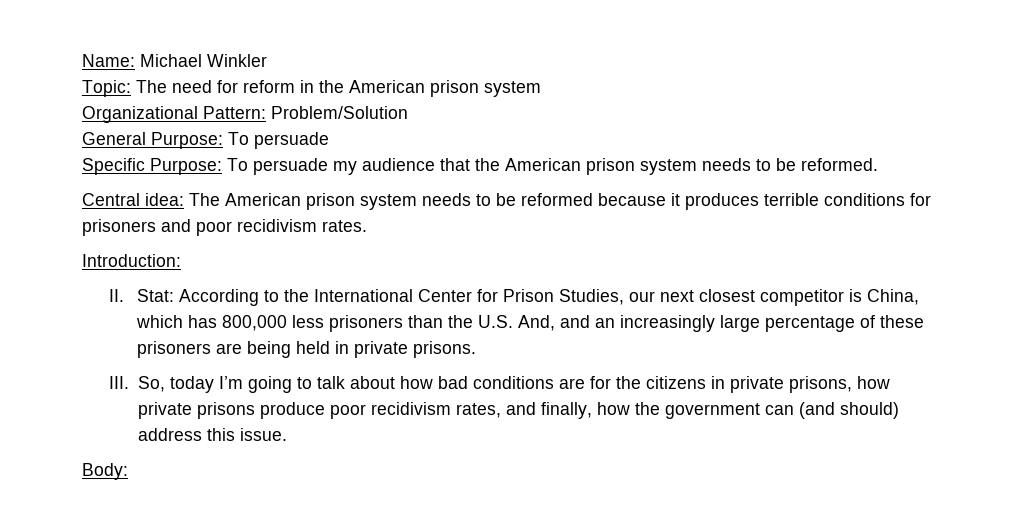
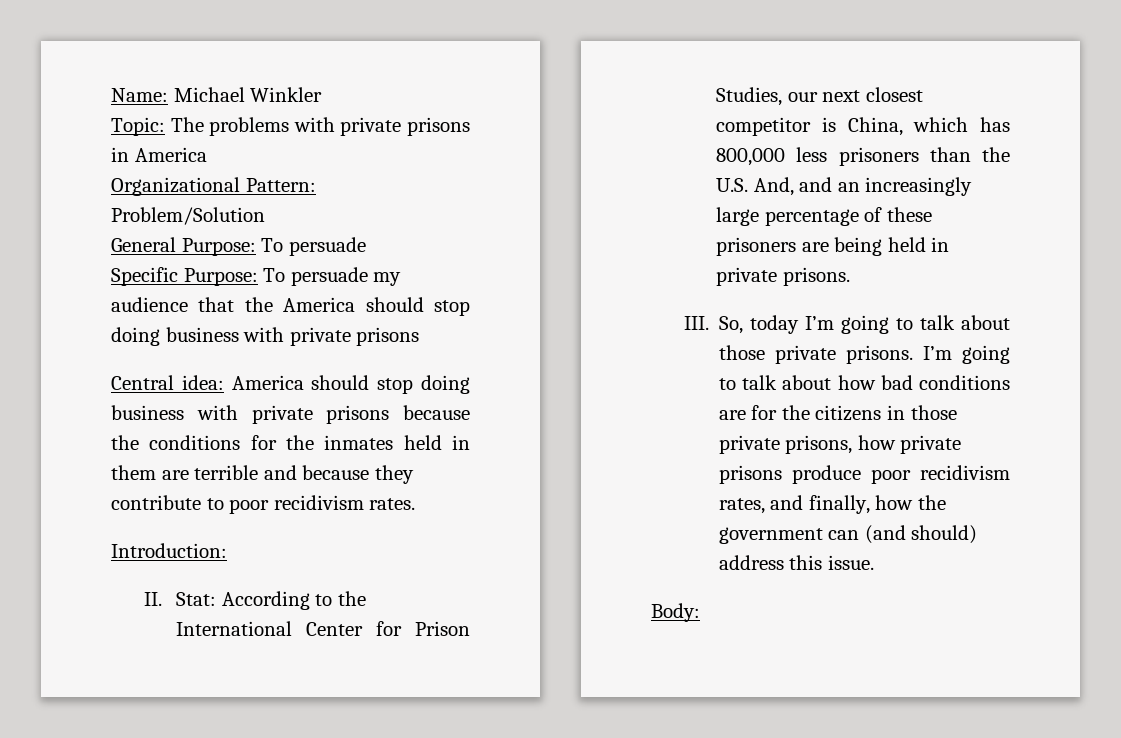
[172,80,541,97] need for reform in the American prison system -> [209,117,471,136] [111,147,207,162] problems with private prisons in America
[505,158,878,175] [82,193,931,210] [82,219,191,236] American prison system needs to be reformed. // Central idea: The American prison system needs to be reformed because it produces terrible conditions for prisoners and -> [283,297,471,316] [111,327,420,346] [111,375,471,394] [111,405,470,424] [111,435,470,450] [111,465,414,484] [111,495,224,510] America should stop doing business with private prisons // Central idea: America should stop doing business with private prisons because the conditions for the inmates held in them are terrible and because they contribute to
(396, 382) none -> [718,345,1010,364] [718,375,832,390] those private prisons. I’m going to talk about
(726, 382) none -> [910,405,957,420] those

